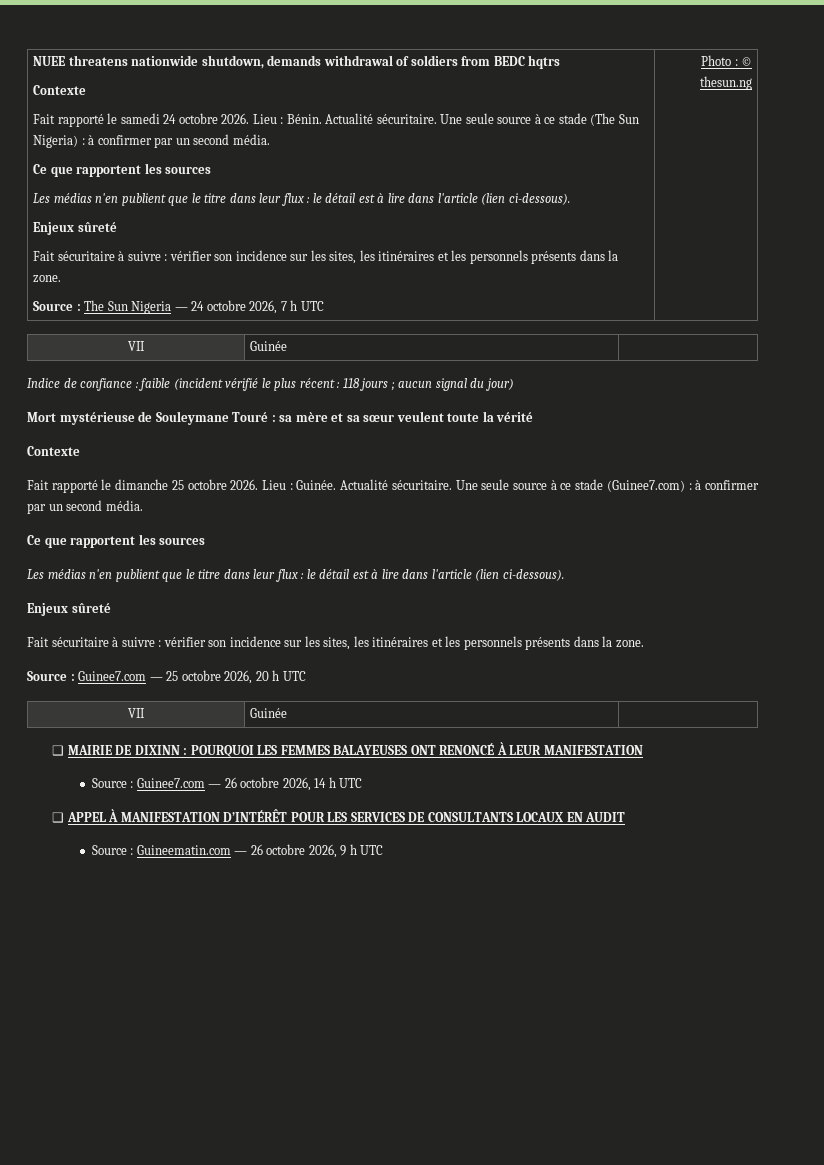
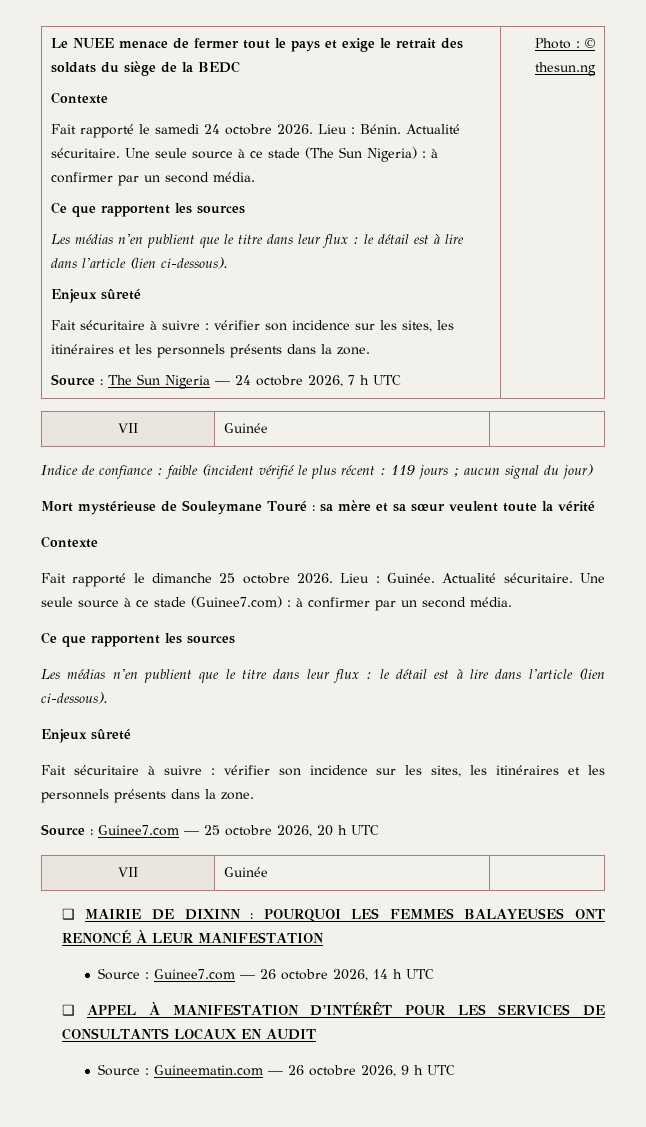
[32,55,491,69] NUEE threatens nationwide shutdown, demands withdrawal of soldiers from -> [51,38,464,52] [51,61,194,76] Le NUEE menace de fermer tout le pays et exige le retrait des soldats du siège de la
[528,55,561,69] hqtrs -> (241, 67) none
[342,378,360,388] 118 -> [391,465,415,475] 119

